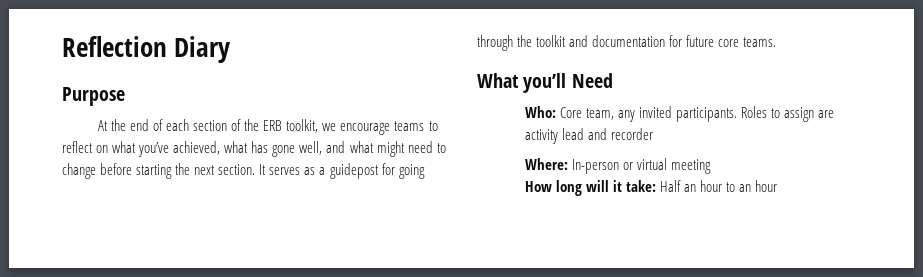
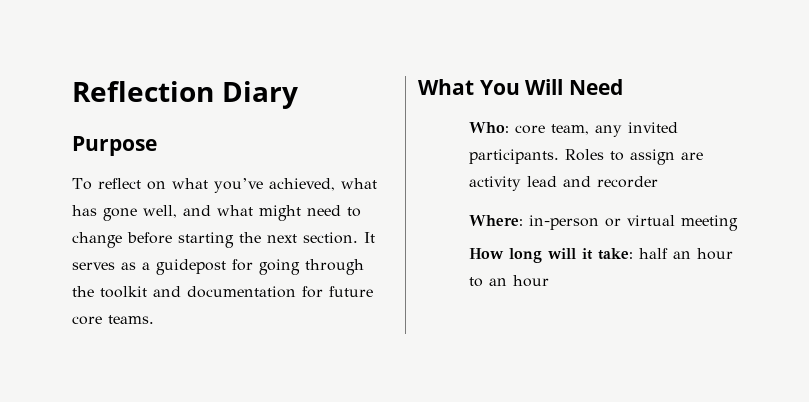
[97,119,438,135] At the end of each section of the ERB toolkit, we encourage teams to -> [72,178,92,190] To
[523,73,567,93] you’ll -> [479,79,564,95] You Will
[559,107,582,118] Core -> [514,125,545,134] core
[571,159,619,174] In-person -> [528,215,599,230] in-person
[659,180,681,192] Half -> [638,248,668,259] half

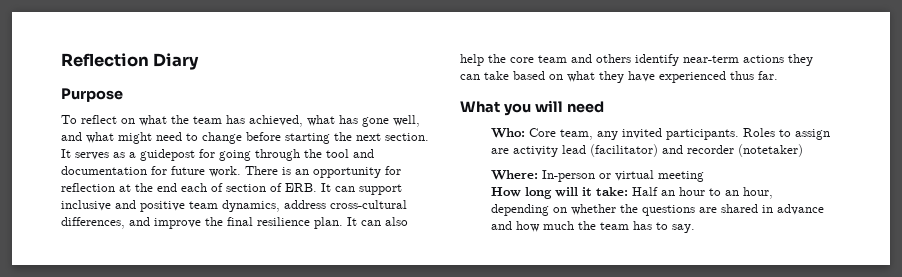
[213,178,263,193] you’ve -> [171,115,245,124] the team has
[100,286,147,298] toolkit -> [326,149,349,158] tool
[72,315,154,325] [418,79,623,95] core teams. // What You Will Need -> [209,166,401,178] [61,183,402,195] [61,200,407,212] [61,217,408,229] [460,54,813,66] [460,71,778,83] [460,100,604,116] work. There is an opportunity for reflection at the end each of section of ERB. It can support inclusive and positive team dynamics, address cross-cultural differences, and improve the final resilience plan. It can also help the core team and others identify near-term actions they can take based on what they have experienced thus far. // What you will need
[514,125,545,134] core -> [528,128,556,137] Core
(557, 181) none -> [589,144,658,157] (facilitator)
(658, 182) none -> [737,144,803,157] (notetaker)
[528,215,599,230] in-person -> [541,170,595,182] In-person
[638,248,668,259] half -> [631,187,658,196] Half
[512,275,549,287] hour -> [742,187,773,199] [490,204,824,216] [490,221,695,233] hour, depending on whether the questions are shared in advance and how much the team has to say.

